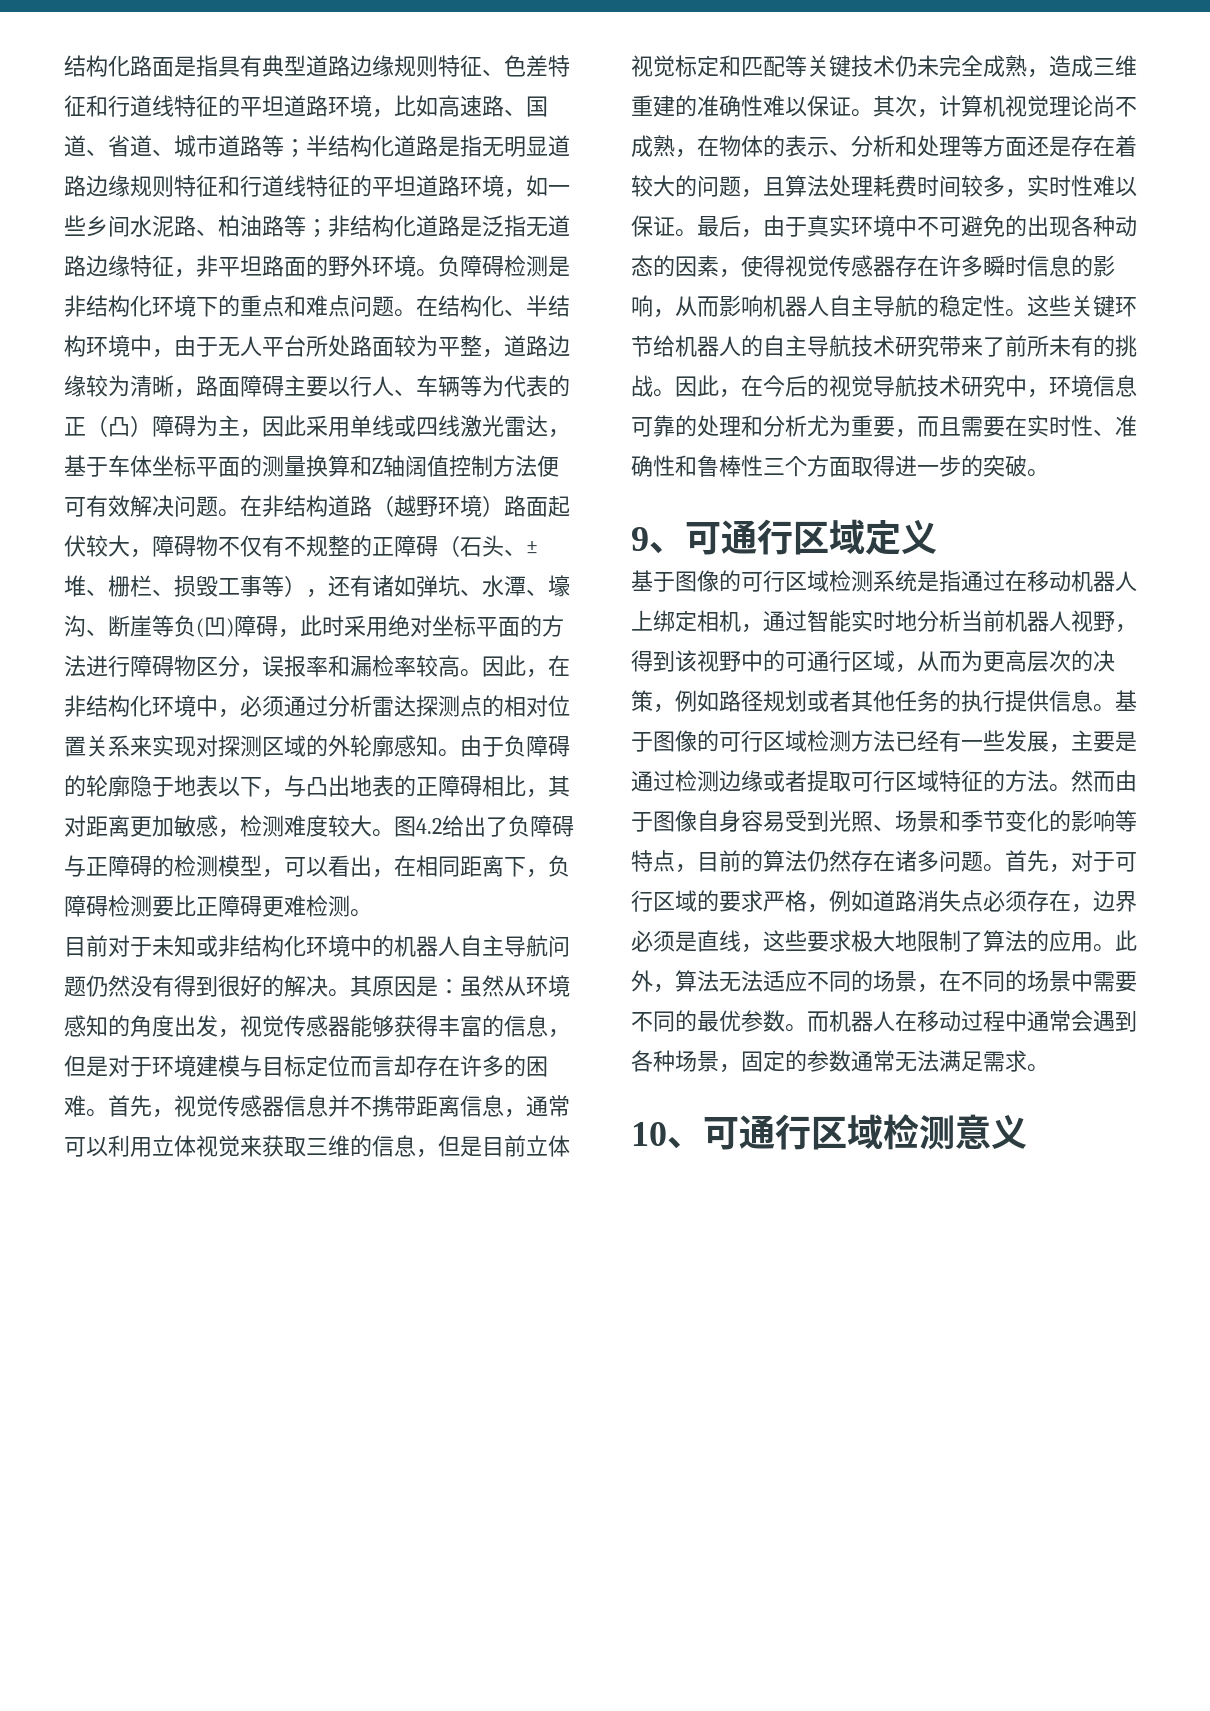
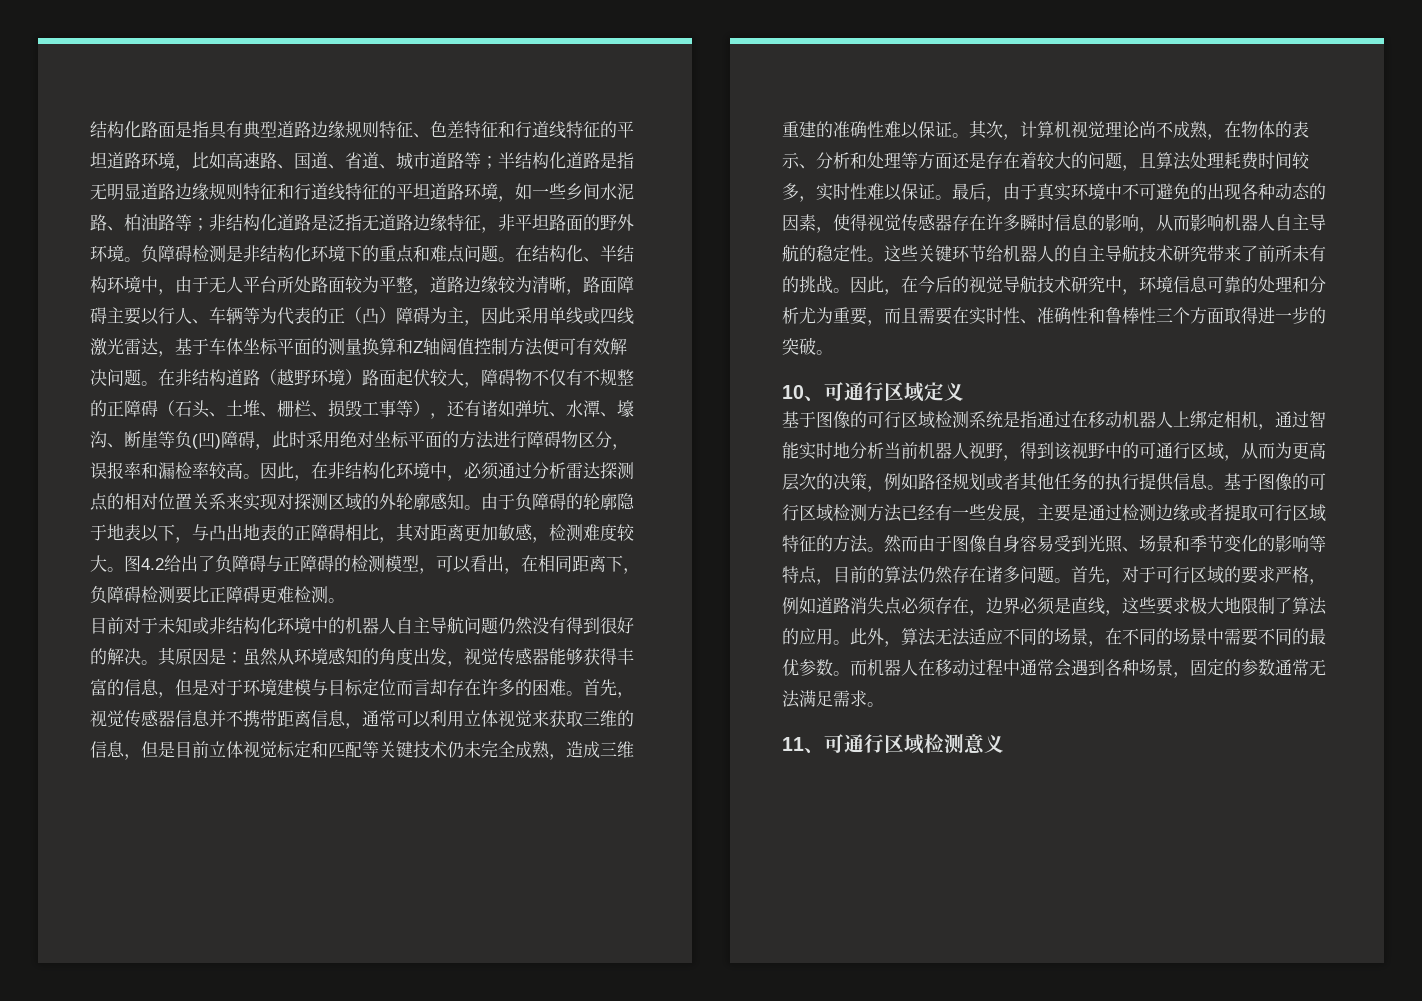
[526,541,538,554] ± -> [226,400,243,416] 土
[631,527,649,551] 9 -> [782,385,804,399] 10
[631,1122,667,1146] 10 -> [782,737,804,751] 11

